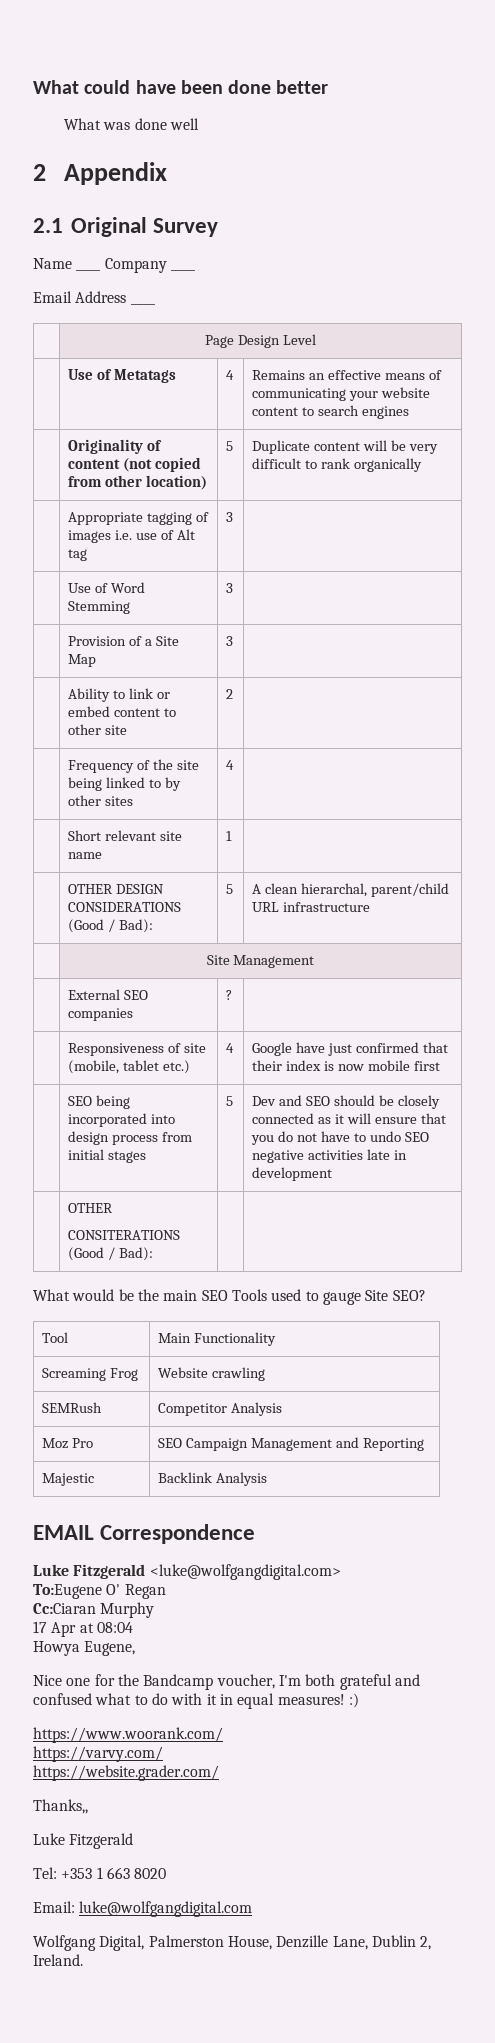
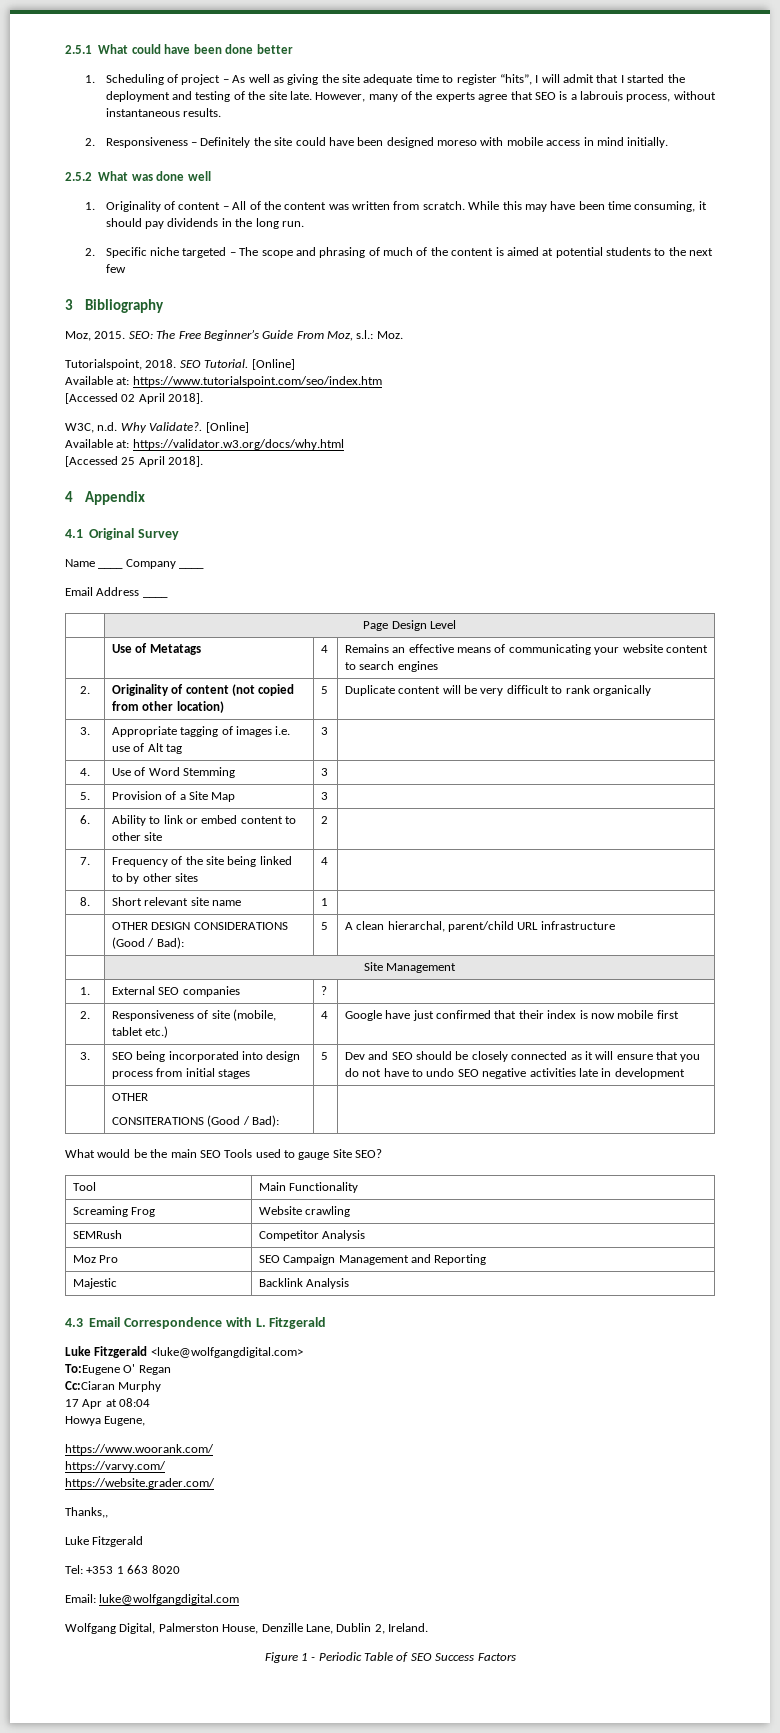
(33, 87) none -> [65,45,92,54] 2.5.1
[64,118,200,130] [33,164,46,181] What was done well // 2 -> [85,74,685,85] [105,91,716,102] [105,108,222,117] [85,137,669,148] [65,171,211,181] [85,201,707,212] [105,218,304,229] [85,247,714,258] [105,264,126,273] [65,299,165,313] [65,329,403,341] [65,359,295,370] [65,376,382,387] [65,393,204,404] [65,422,249,433] [65,439,344,450] [65,456,204,467] [65,491,73,502] 1. Scheduling of project – As well as giving the site adequate time to register “hits”, I will admit that I started the deployment and testing of the site late. However, many of the experts agree that SEO is a labrouis process, without instantaneous results. // 2. Responsiveness – Definitely the site could have been designed moreso with mobile access in mind initially. // 2.5.2 What was done well // 1. Originality of content – All of the content was written from scratch. While this may have been time consuming, it should pay dividends in the long run. // 2. Specific niche targeted – The scope and phrasing of much of the content is aimed at potential students to the next few // 3 Bibliography // Moz, 2015. SEO: The Free Beginner’s Guide From Moz, s.l.: Moz. // Tutorialspoint, 2018. SEO Tutorial. [Online] // Available at: https://www.tutorialspoint.com/seo/index.htm // [Accessed 02 April 2018]. // W3C, n.d. Why Validate?. [Online] // Available at: https://validator.w3.org/docs/why.html // [Accessed 25 April 2018]. // 4
[33,218,63,233] 2.1 -> [65,529,83,538] 4.1
(410, 412) none -> [80,686,91,694] 2.
(423, 465) none -> [80,727,91,735] 3.
(234, 517) none -> [80,768,91,776] 4.
(234, 588) none -> [80,792,91,800] 5.
(234, 641) none -> [80,815,91,824] 6.
(234, 694) none -> [80,857,91,865] 7.
(235, 765) none -> [80,897,91,906] 8.
(315, 961) none -> [80,987,91,995] 1.
(233, 995) none -> [80,1011,91,1019] 2.
(440, 1066) none -> [80,1052,91,1060] 3.
[33,1525,94,1540] EMAIL -> [65,1317,121,1327] 4.3 Email
(256, 1534) none -> [225,1317,327,1329] with L. Fitzgerald
[33,1674,420,1690] [33,1693,359,1709] // Nice one for the Bandcamp voucher, I'm both grateful and confused what to do with it in equal measures! :) -> (146, 1421) none
(83, 1960) none -> [264,1652,516,1663] // Figure 1 - Periodic Table of SEO Success Factors

